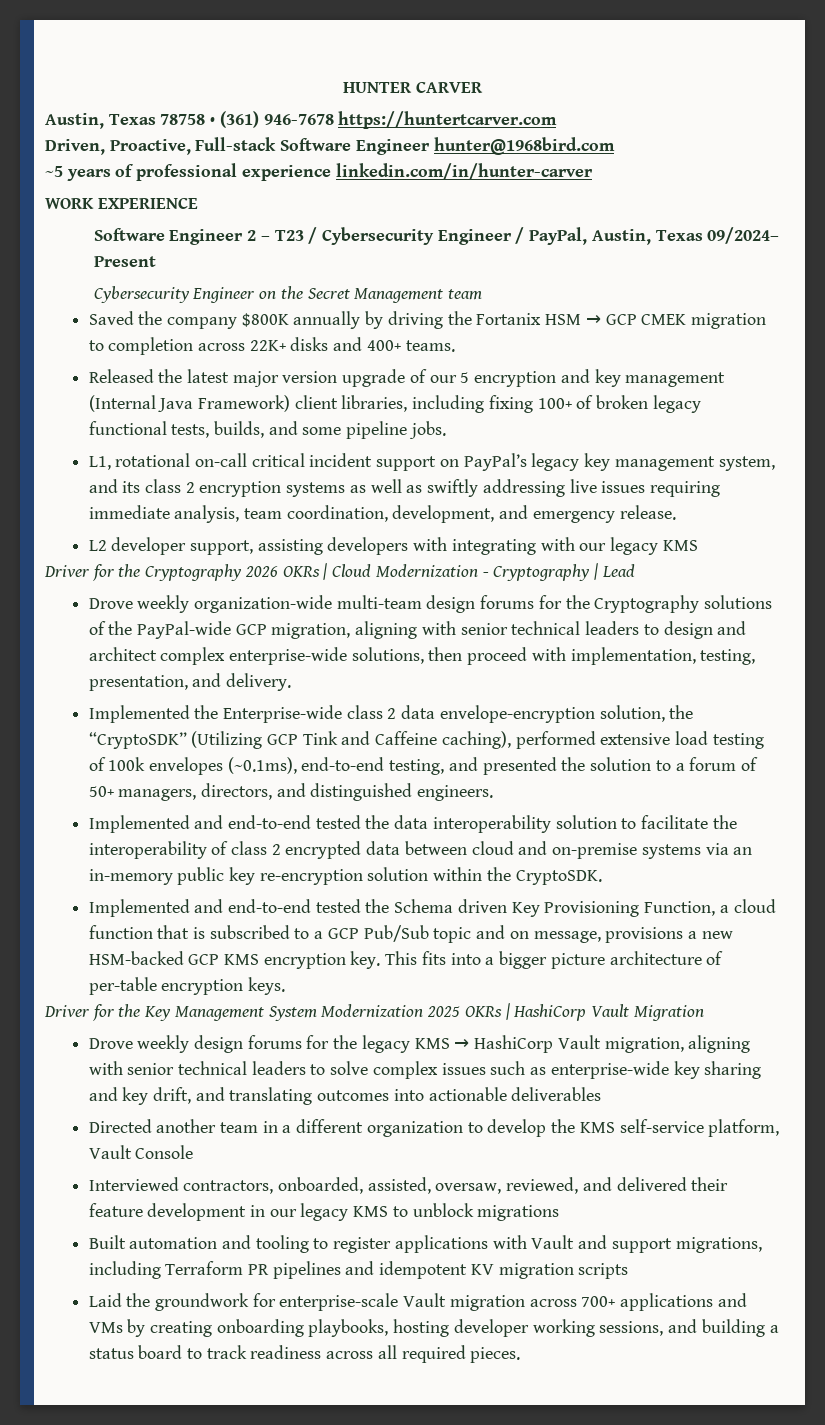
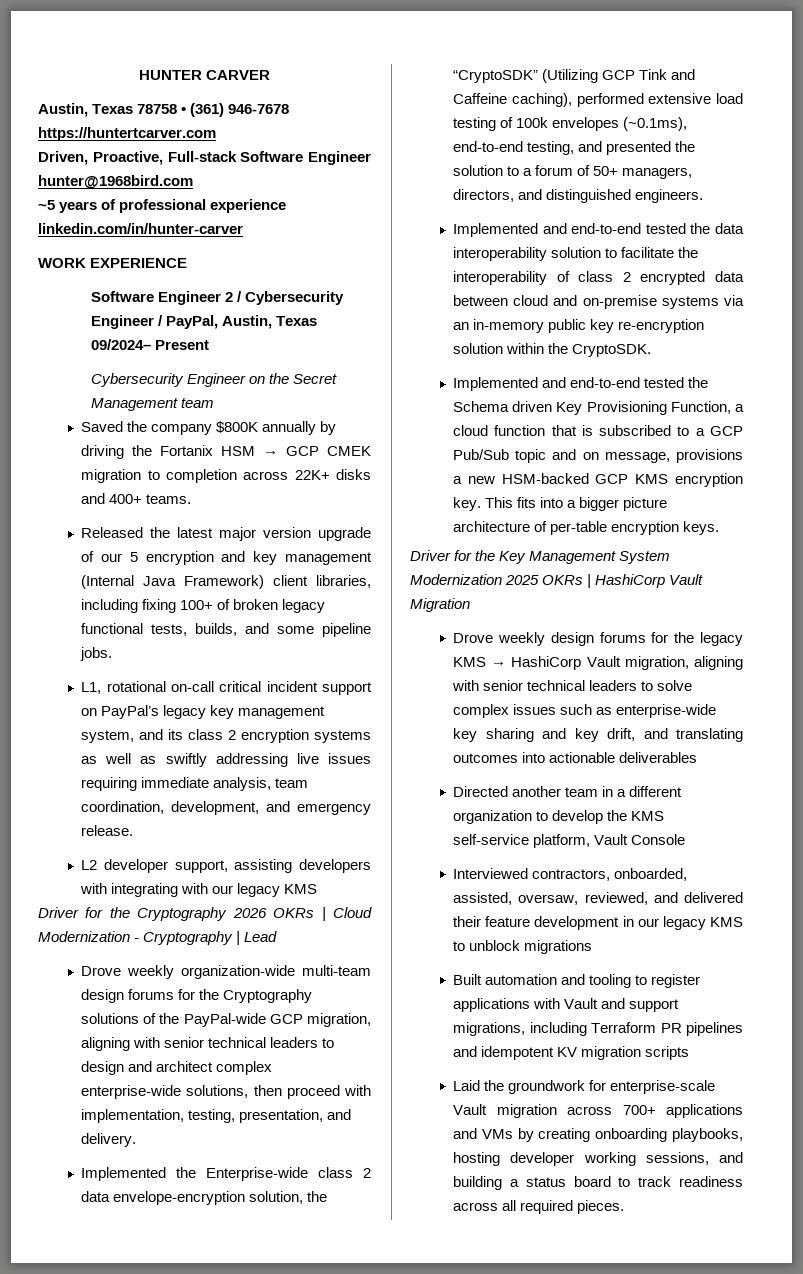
[260,230,304,241] – T23 -> (234, 297) none

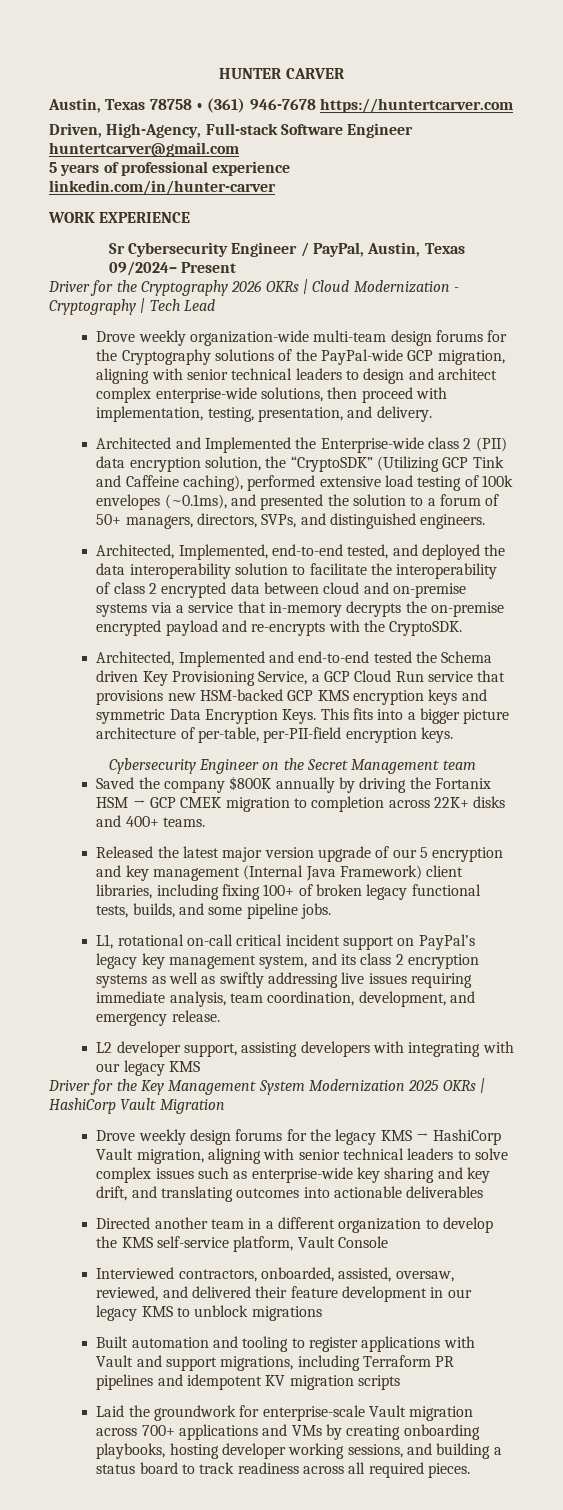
[92,151,163,165] Proactive, -> [106,123,202,138] High-Agency,
[38,175,193,189] [38,200,55,210] hunter@1968bird.com // ~5 -> [49,142,239,157] [49,162,57,173] huntertcarver@gmail.com // 5
[91,291,243,305] Software Engineer 2 / -> [108,243,125,254] Sr
(210, 345) none -> [48,279,459,296] [49,298,215,315] [96,330,508,346] [96,349,505,365] [96,368,498,384] [96,387,448,403] [96,406,432,422] [96,437,507,453] [96,456,504,472] [96,475,514,491] [96,494,500,510] [96,513,486,529] [96,544,506,560] [96,563,498,579] [96,582,467,598] [96,601,505,617] [96,620,463,636] [96,651,493,667] [96,670,506,686] [96,689,487,705] [96,708,510,724] [96,727,454,743] // Driver for the Cryptography 2026 OKRs | Cloud Modernization - Cryptography | Tech Lead // Drove weekly organization-wide multi-team design forums for the Cryptography solutions of the PayPal-wide GCP migration, aligning with senior technical leaders to design and architect complex enterprise-wide solutions, then proceed with implementation, testing, presentation, and delivery. // Architected and Implemented the Enterprise-wide class 2 (PII) data encryption solution, the “CryptoSDK” (Utilizing GCP Tink and Caffeine caching), performed extensive load testing of 100k envelopes (~0.1ms), and presented the solution to a forum of 50+ managers, directors, SVPs, and distinguished engineers. // Architected, Implemented, end-to-end tested, and deployed the data interoperability solution to facilitate the interoperability of class 2 encrypted data between cloud and on-premise systems via a service that in-memory decrypts the on-premise encrypted payload and re-encrypts with the CryptoSDK. // Architected, Implemented and end-to-end tested the Schema driven Key Provisioning Service, a GCP Cloud Run service that provisions new HSM-backed GCP KMS encryption keys and symmetric Data Encryption Keys. This fits into a bigger picture architecture of per-table, per-PII-field encryption keys.
[38,907,373,921] [38,931,278,945] [81,965,372,979] [81,989,313,1003] [81,1013,372,1027] [81,1037,335,1051] [81,1061,273,1075] [81,1085,372,1099] [81,1109,352,1123] [81,1133,137,1147] [81,1167,371,1181] [81,1191,328,1205] [453,69,696,83] [453,93,743,107] [453,117,688,131] [453,141,696,155] [453,165,693,179] [453,189,704,203] [453,223,744,237] [453,247,699,261] [453,271,744,285] [453,295,744,309] [453,319,705,333] [453,343,652,357] [453,377,709,391] [453,401,744,415] [453,425,743,436] [453,449,743,463] [453,473,743,487] [453,497,668,511] [453,521,720,535] // Driver for the Cryptography 2026 OKRs | Cloud Modernization - Cryptography | Lead // Drove weekly organization-wide multi-team design forums for the Cryptography solutions of the PayPal-wide GCP migration, aligning with senior technical leaders to design and architect complex enterprise-wide solutions, then proceed with implementation, testing, presentation, and delivery. // Implemented the Enterprise-wide class 2 data envelope-encryption solution, the “CryptoSDK” (Utilizing GCP Tink and Caffeine caching), performed extensive load testing of 100k envelopes (~0.1ms), end-to-end testing, and presented the solution to a forum of 50+ managers, directors, and distinguished engineers. // Implemented and end-to-end tested the data interoperability solution to facilitate the interoperability of class 2 encrypted data between cloud and on-premise systems via an in-memory public key re-encryption solution within the CryptoSDK. // Implemented and end-to-end tested the Schema driven Key Provisioning Function, a cloud function that is subscribed to a GCP Pub/Sub topic and on message, provisions a new HSM-backed GCP KMS encryption key. This fits into a bigger picture architecture of per-table encryption keys. -> (201, 1066) none

